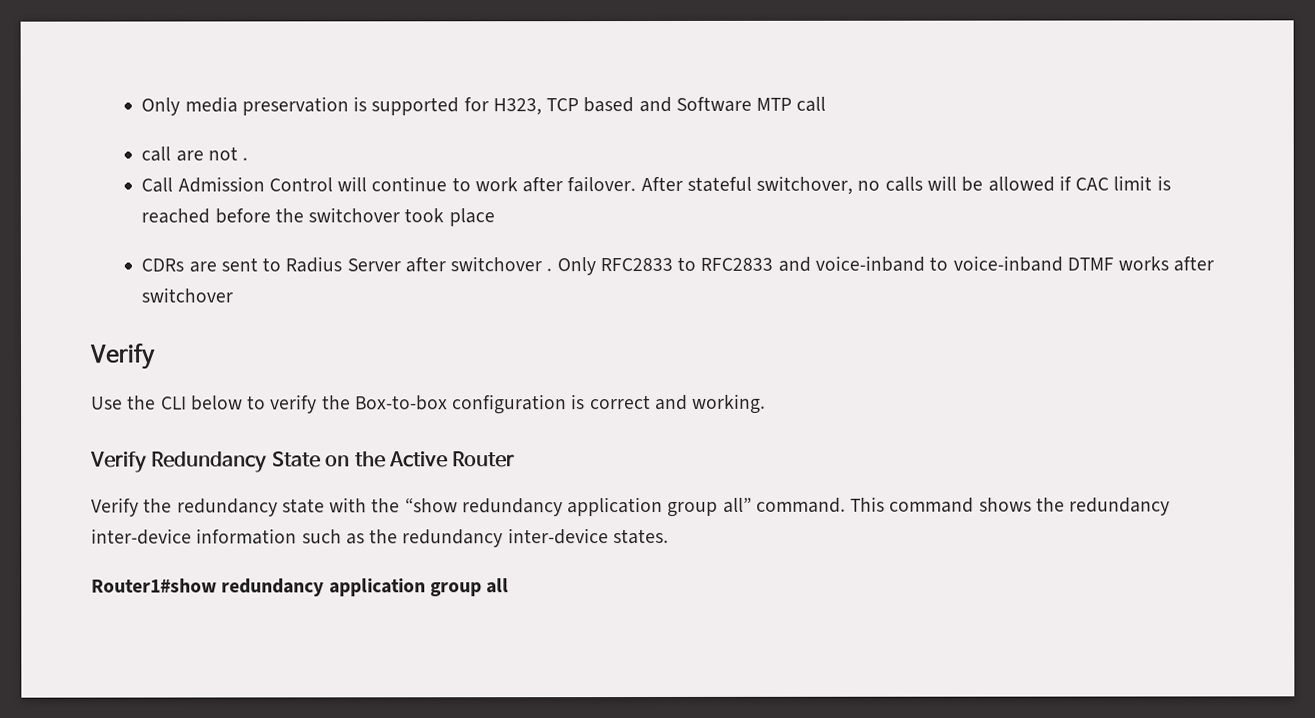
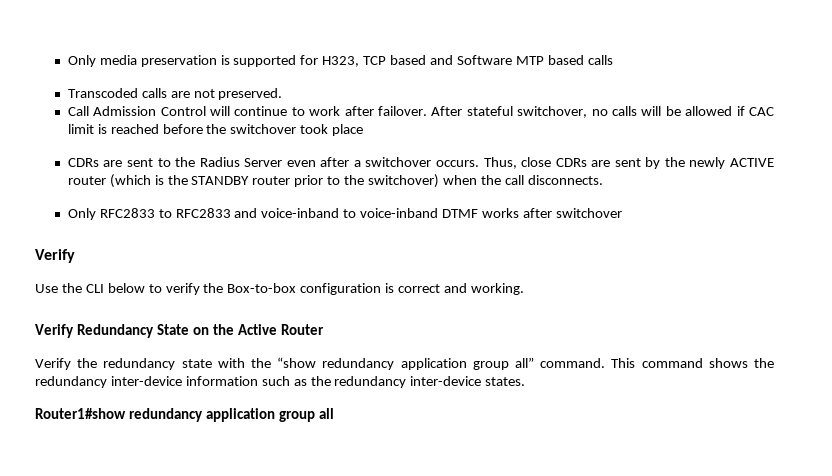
[796,96,827,112] [141,146,172,162] call // call -> [547,55,613,65] [67,88,167,98] based calls // Transcoded calls
[242,157,249,161] . -> [218,88,283,100] preserved.
(282, 264) none -> [175,157,196,167] the
[404,256,553,273] after switchover . -> [286,157,774,169] [67,174,603,188] even after a switchover occurs. Thus, close CDRs are sent by the newly ACTIVE router (which is the STANDBY router prior to the switchover) when the call disconnects. //

